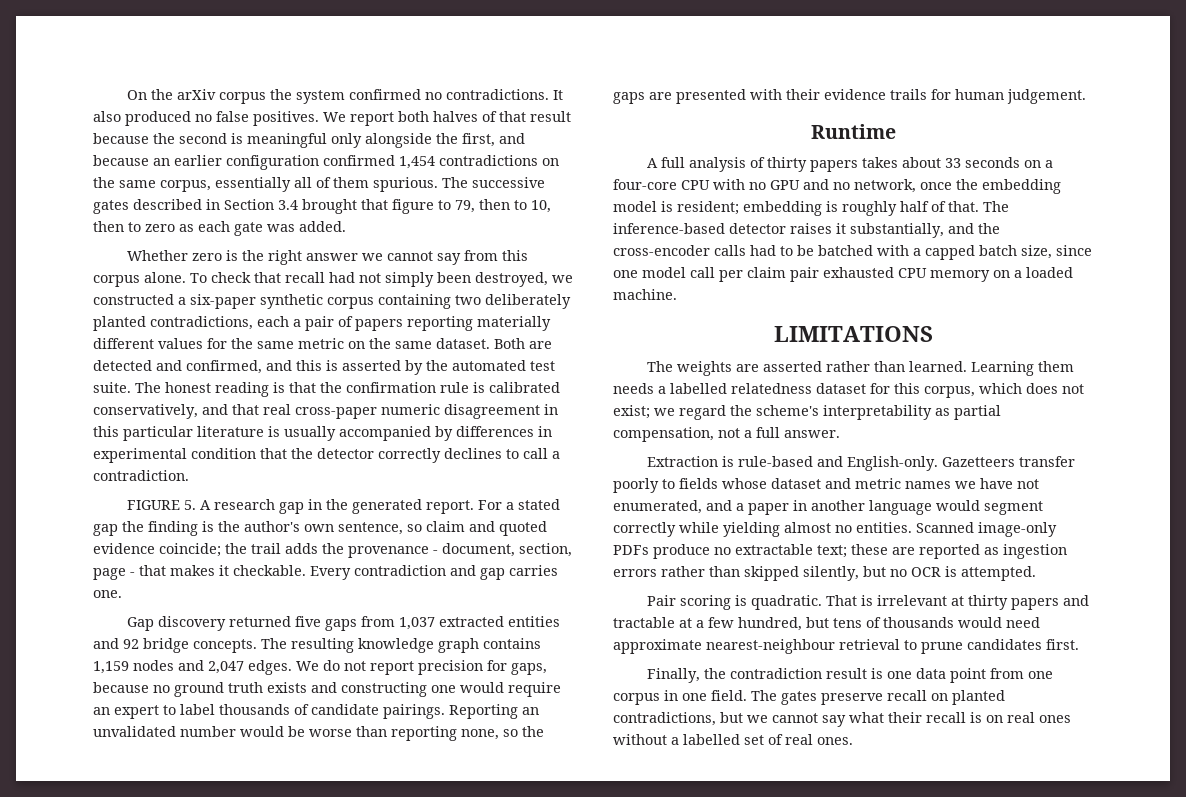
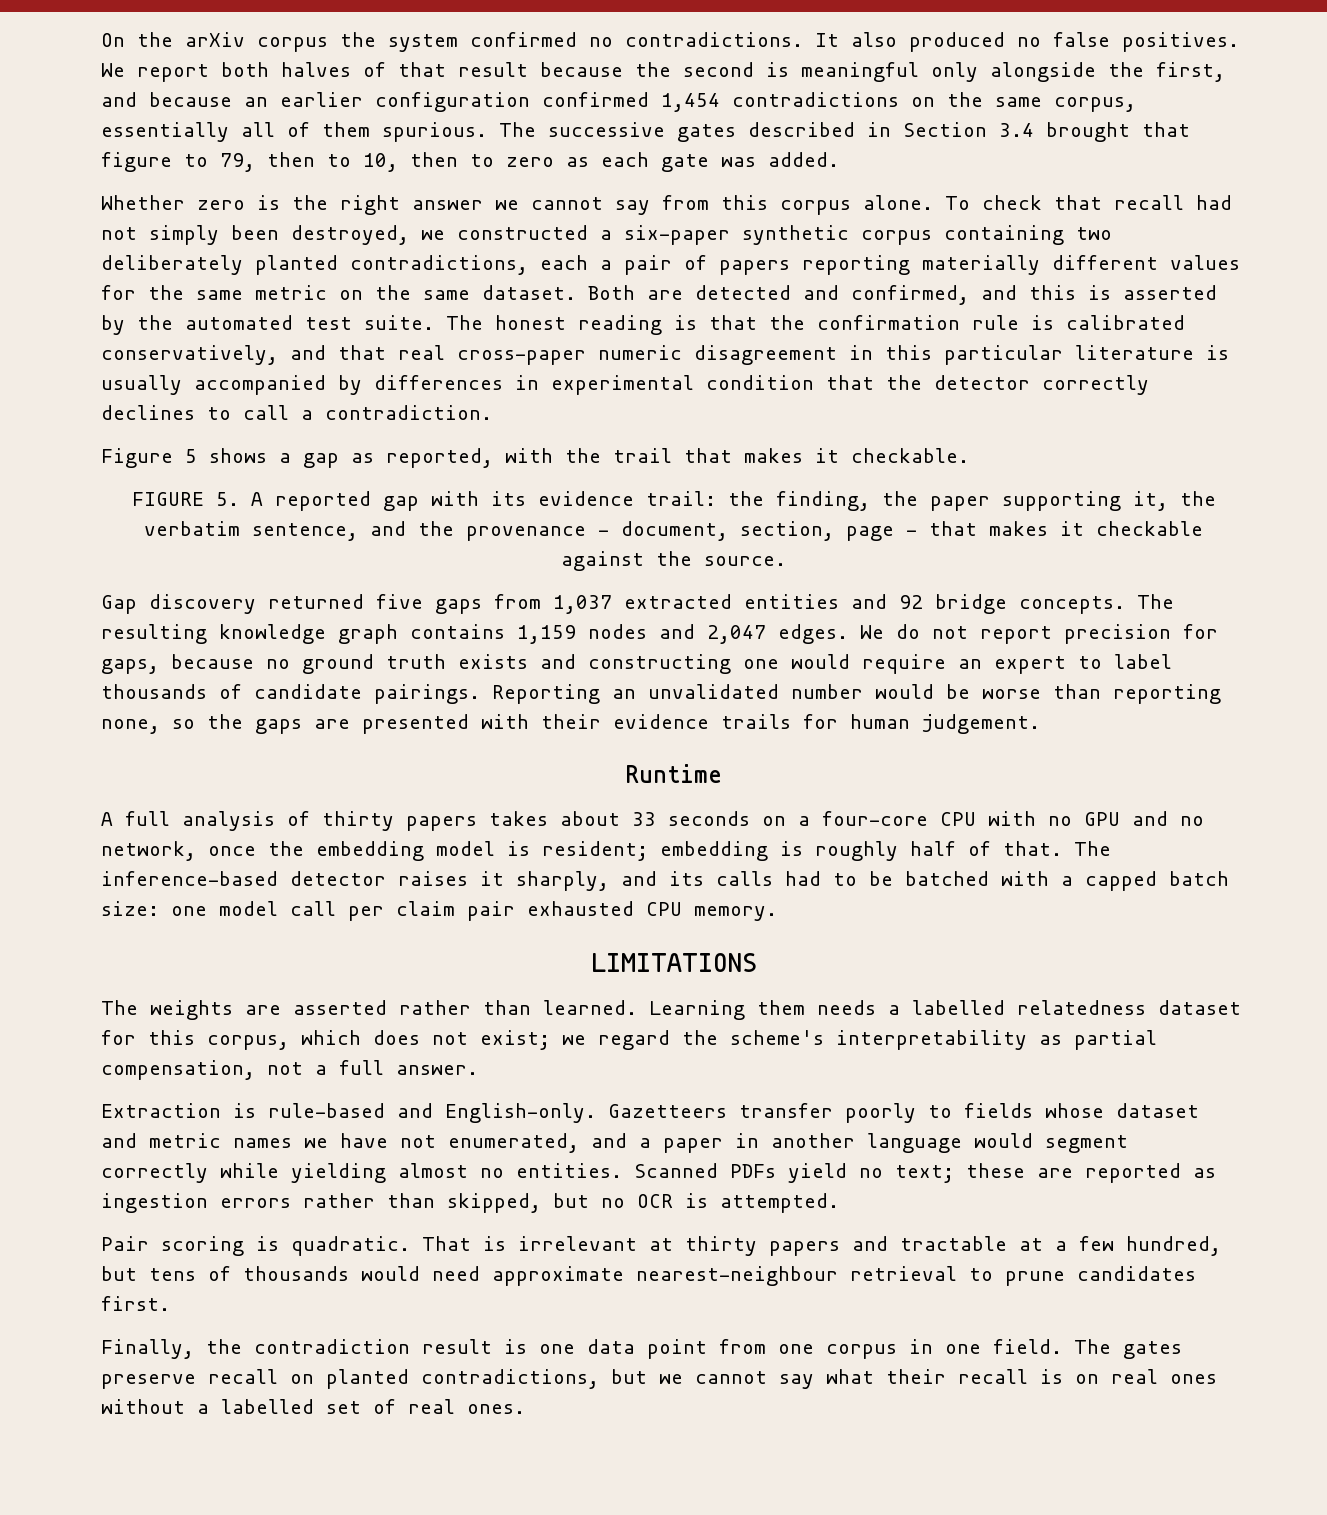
[126,499,560,514] [93,521,547,536] [93,543,318,557] FIGURE 5. A research gap in the generated report. For a stated gap the finding is the author's own sentence, so claim and quoted evidence coincide; the trail adds -> [101,448,969,468] [131,491,1216,511] [144,521,406,541] Figure 5 shows a gap as reported, with the trail that makes it checkable. // FIGURE 5. A reported gap with its evidence trail: the finding, the paper supporting it, the verbatim sentence, and
[233,565,558,580] [93,590,122,598] checkable. Every contradiction and gap carries one. -> [1096,521,1203,536] [561,551,786,571] checkable against the source.
[850,223,1000,238] [613,245,710,256] substantially, and the cross-encoder -> [516,871,704,891] sharply, and its
[1021,245,1092,259] size, since -> [101,901,159,916] size:
[930,267,1073,282] [613,289,677,300] memory on a loaded machine. -> [694,906,777,921] memory.
[978,522,1057,537] [613,544,813,559] image-only PDFs produce no extractable -> [730,1163,883,1183] PDFs yield no
[744,566,859,581] skipped silently, -> [447,1193,541,1213] skipped,

